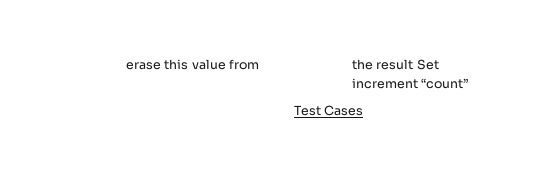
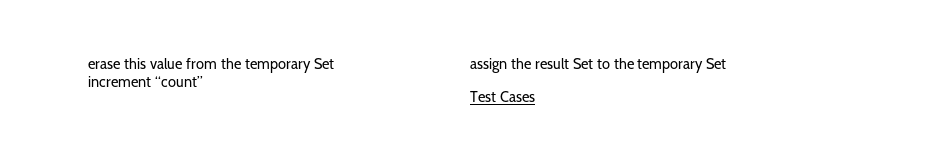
[376,59,414,70] result -> [244,59,311,73] temporary
(469, 83) none -> [470,58,727,73] // assign the result Set to the temporary Set

